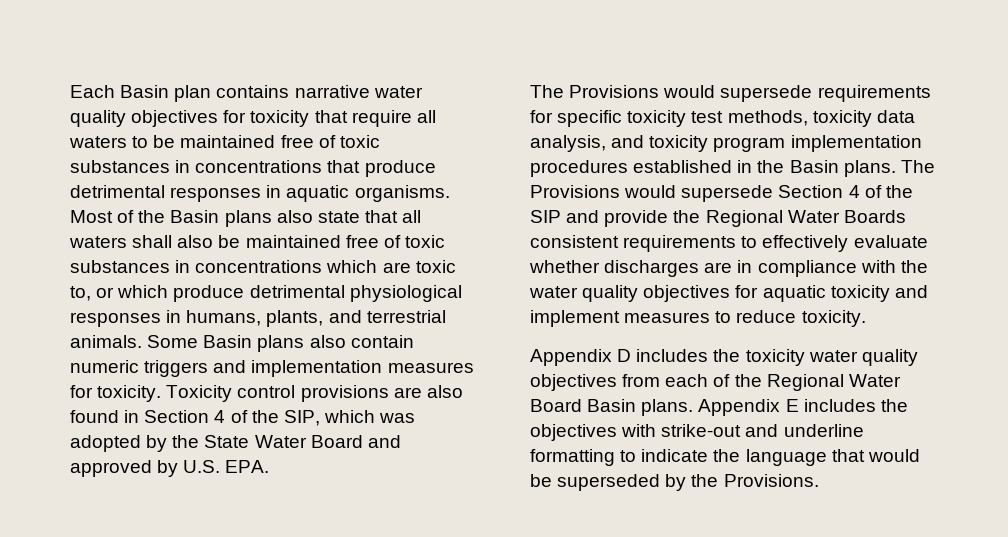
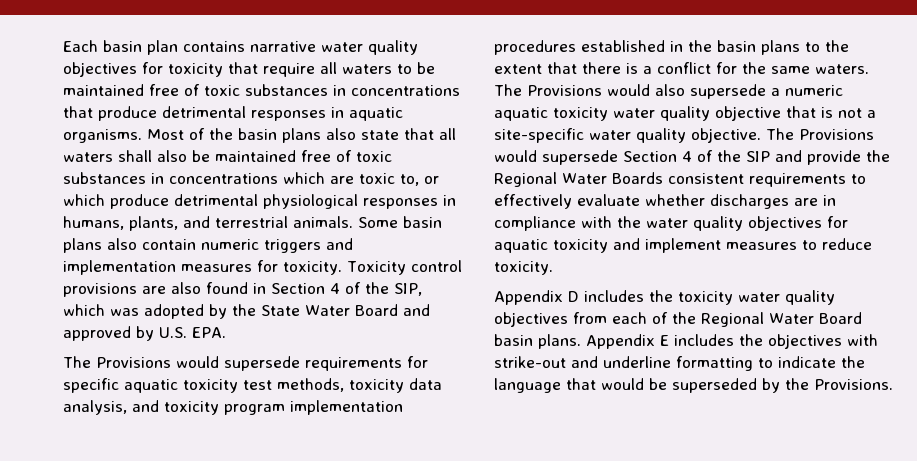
[120,85,170,98] Basin -> [103,40,142,52] basin
[170,210,220,223] Basin -> [238,128,277,140] basin
[203,335,253,348] Basin -> [403,216,442,228] basin
(623, 118) none -> [124,379,178,393] aquatic
[789,160,896,177] Basin plans. -> [717,40,849,55] [494,62,869,74] [494,84,843,99] [494,106,876,121] [494,128,761,143] basin plans to the extent that there is a conflict for the same waters. The Provisions would also supersede a numeric aquatic toxicity water quality objective that is not a site-specific water quality objective.
[587,399,637,412] Basin -> [494,334,533,346] basin

